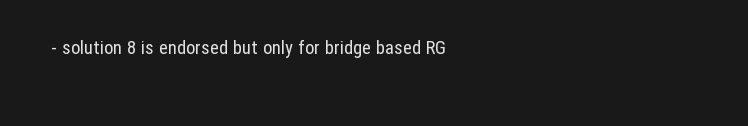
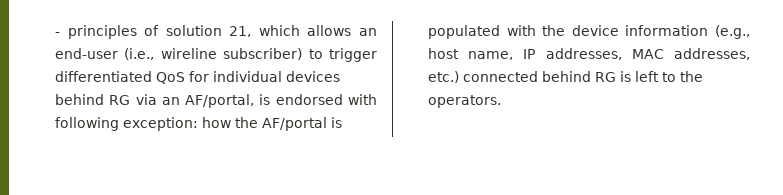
[62,39,447,58] solution 8 is endorsed but only for bridge based RG -> [67,25,377,39] [54,48,377,62] [54,71,340,84] [54,94,377,108] [54,117,342,131] [427,25,750,39] [427,48,750,60] [427,71,703,83] [427,95,501,108] principles of solution 21, which allows an end-user (i.e., wireline subscriber) to trigger differentiated QoS for individual devices behind RG via an AF/portal, is endorsed with following exception: how the AF/portal is populated with the device information (e.g., host name, IP addresses, MAC addresses, etc.) connected behind RG is left to the operators.

